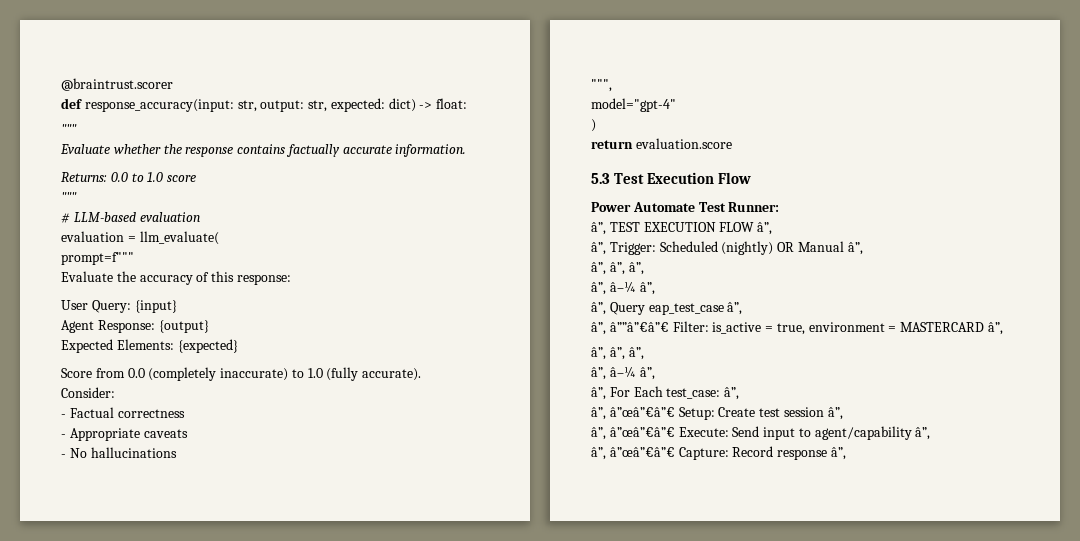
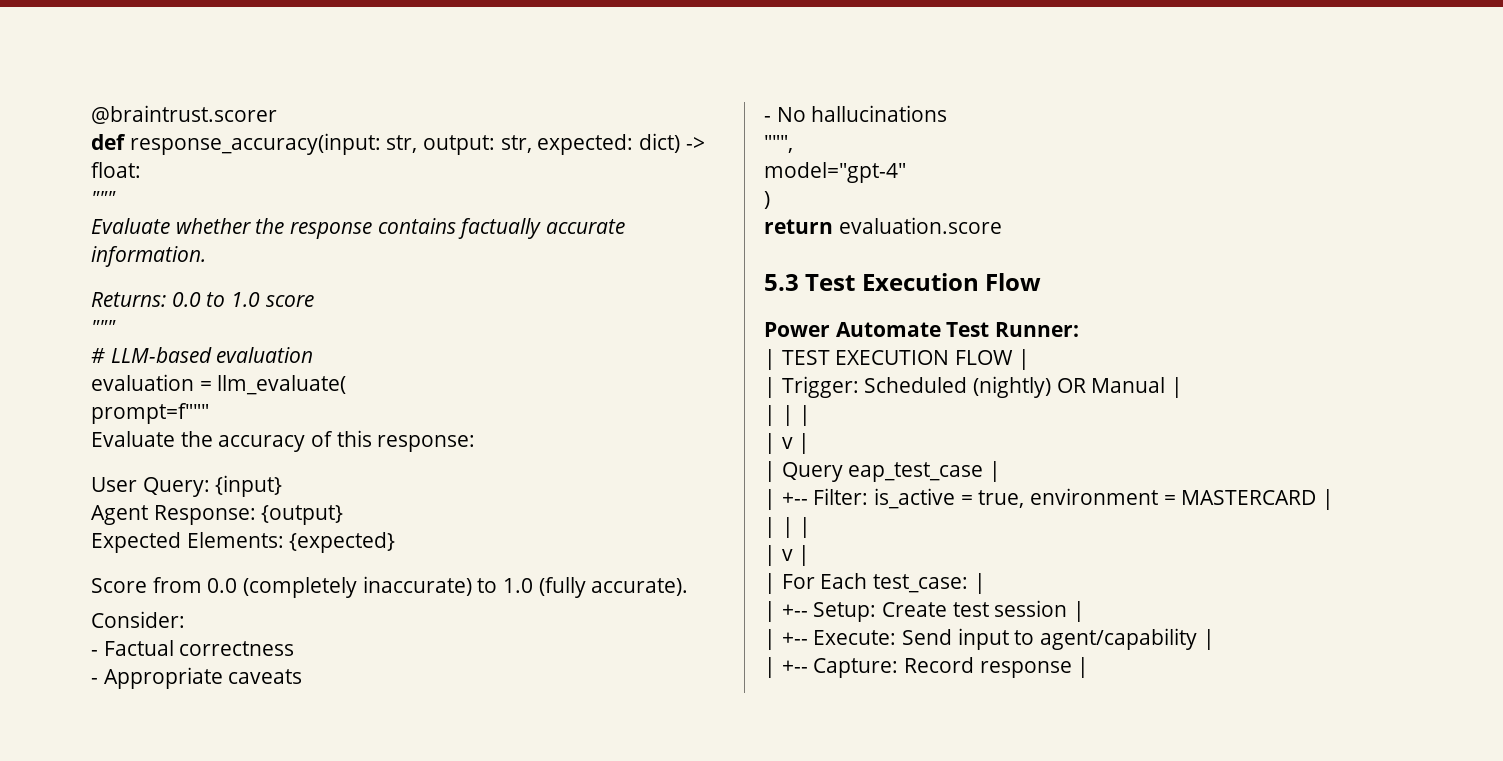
[591,222,606,235] â”‚ -> [764,349,776,370] |
[757,222,773,235] [591,242,606,255] â”‚ // â”‚ -> [1017,349,1030,370] [764,377,776,398] | // |
[847,242,863,255] [591,262,644,275] [591,281,655,295] [591,302,743,315] [591,322,669,335] â”‚ // â”‚ â”‚ â”‚ // â”‚ â–¼ â”‚ // â”‚ Query eap_test_case â”‚ // â”‚ â””â”€â”€ -> [1171,377,1184,398] [764,405,812,426] [764,433,811,454] [764,461,1002,482] [764,489,808,510] | // | | | // | v | // | Query eap_test_case | // | +--
[988,322,1004,335] [591,347,644,360] [591,366,655,380] [591,386,740,400] [591,407,675,420] â”‚ // â”‚ â”‚ â”‚ // â”‚ â–¼ â”‚ // â”‚ For Each test_case: â”‚ // â”‚ â”œâ”€â”€ -> [1322,489,1335,510] [764,517,812,538] [764,545,811,566] [764,573,986,594] [764,601,808,622] | // | | | // | v | // | For Each test_case: | // | +--
[827,407,843,420] [591,427,675,440] â”‚ // â”‚ â”œâ”€â”€ -> [1073,601,1086,622] [764,629,808,650] | // | +--
[915,427,931,440] [591,447,675,460] â”‚ // â”‚ â”œâ”€â”€ -> [1202,629,1215,650] [764,657,808,678] | // | +--
[830,447,846,460] â”‚ -> [1077,657,1090,678] |

